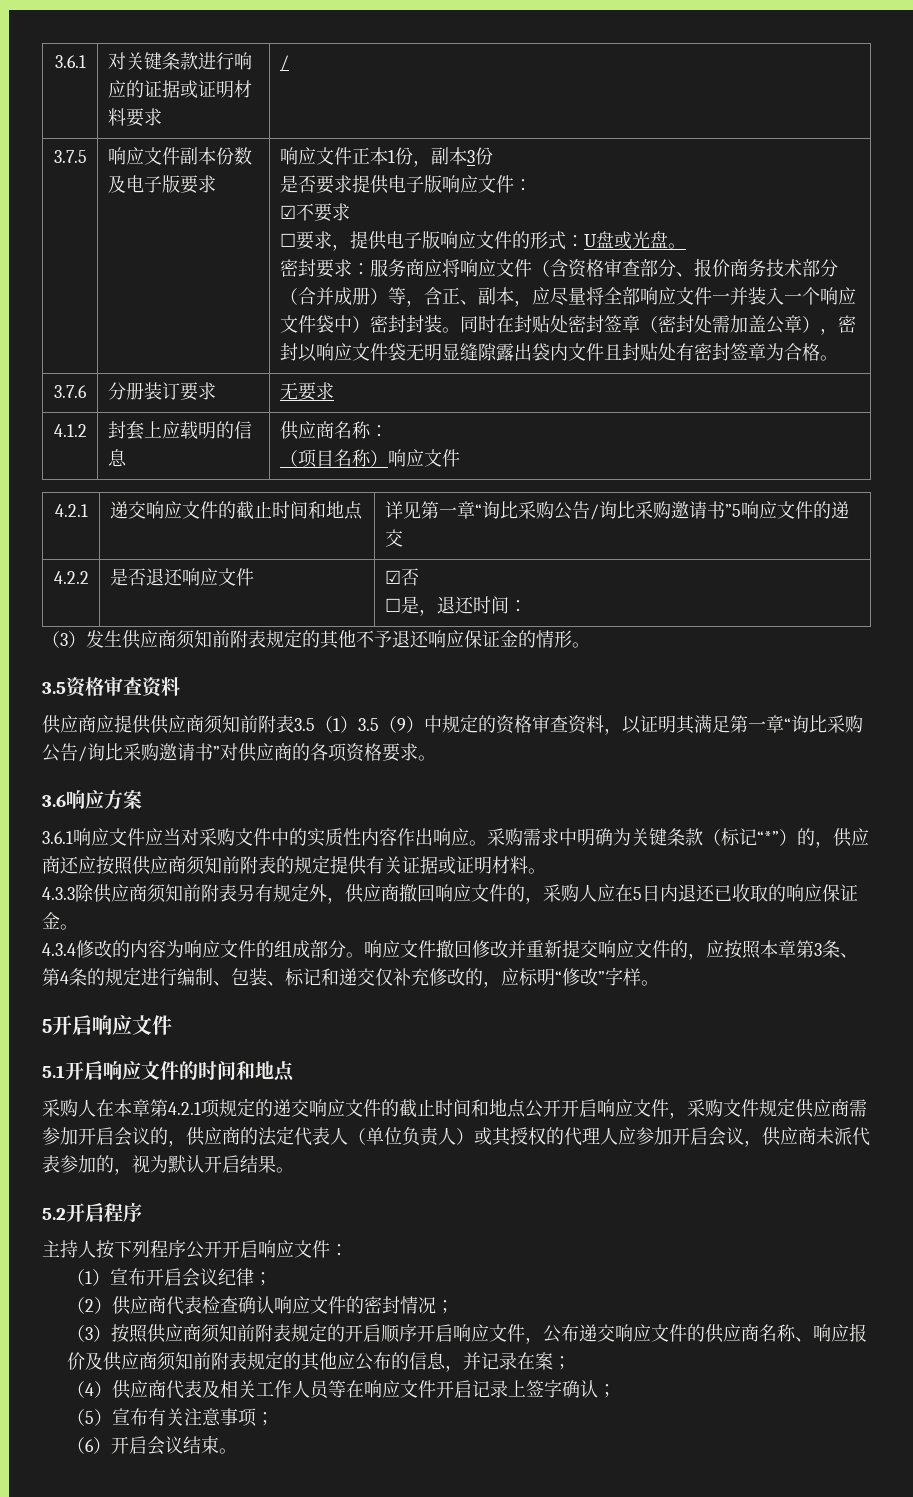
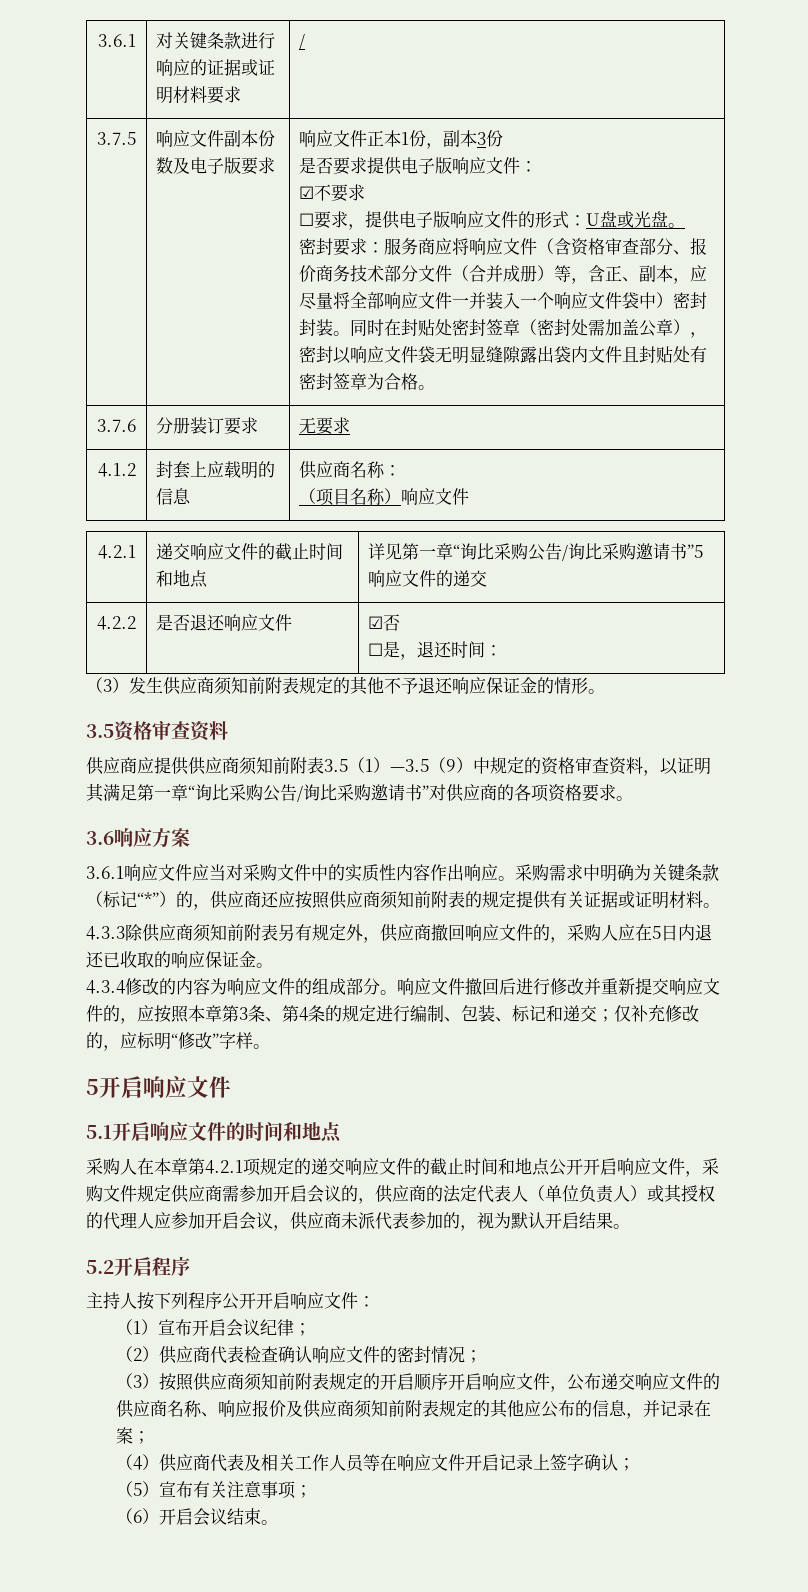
(838, 268) none -> [418,265,453,282] 文件
[358,718,379,731] 3.5 -> [390,759,429,772] —3.5
(472, 949) none -> [499,978,550,995] 后进行
(375, 977) none -> [597,1009,614,1022] ；

